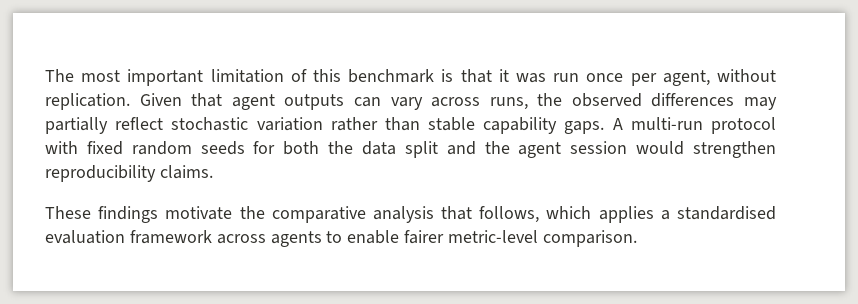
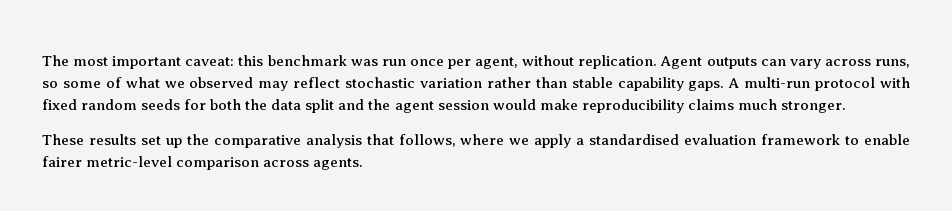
[210,69,509,83] limitation of this benchmark is that it -> [185,55,347,66] caveat: this benchmark
[139,93,275,110] Given that agent -> [660,56,703,69] Agent
[537,93,778,110] [45,117,108,134] the observed differences may partially -> [42,77,289,91] so some of what we observed may
[693,141,776,158] [45,165,213,182] [45,206,233,223] strengthen reproducibility claims. // These findings motivate -> [539,99,846,113] [42,134,182,148] make reproducibility claims much stronger. // These results set up
[546,206,654,223] which applies -> [460,134,572,148] where we apply
[216,231,322,247] across agents -> (841, 139) none
[542,230,637,247] comparison. -> [176,157,364,170] comparison across agents.

